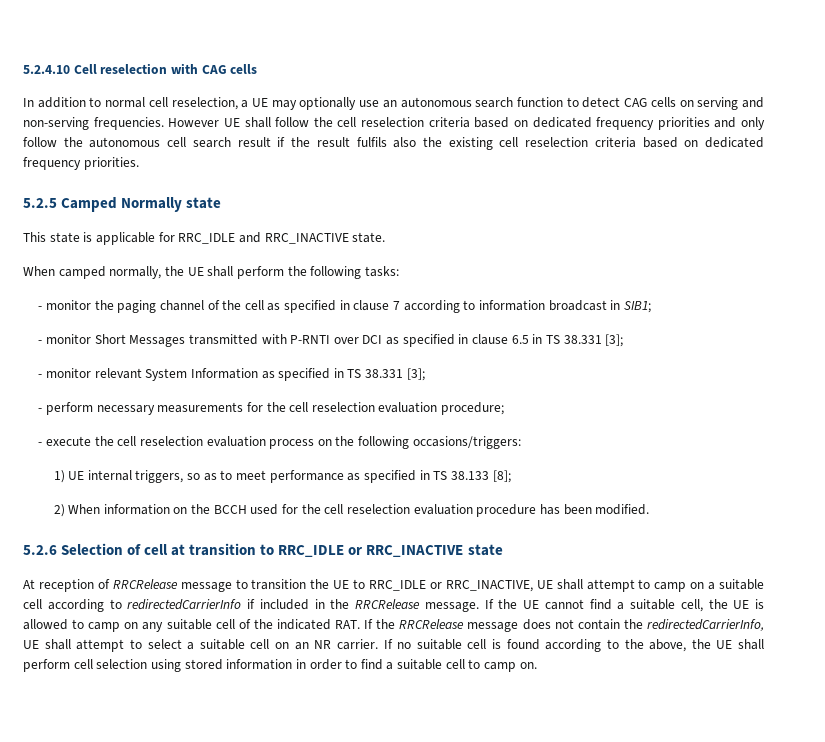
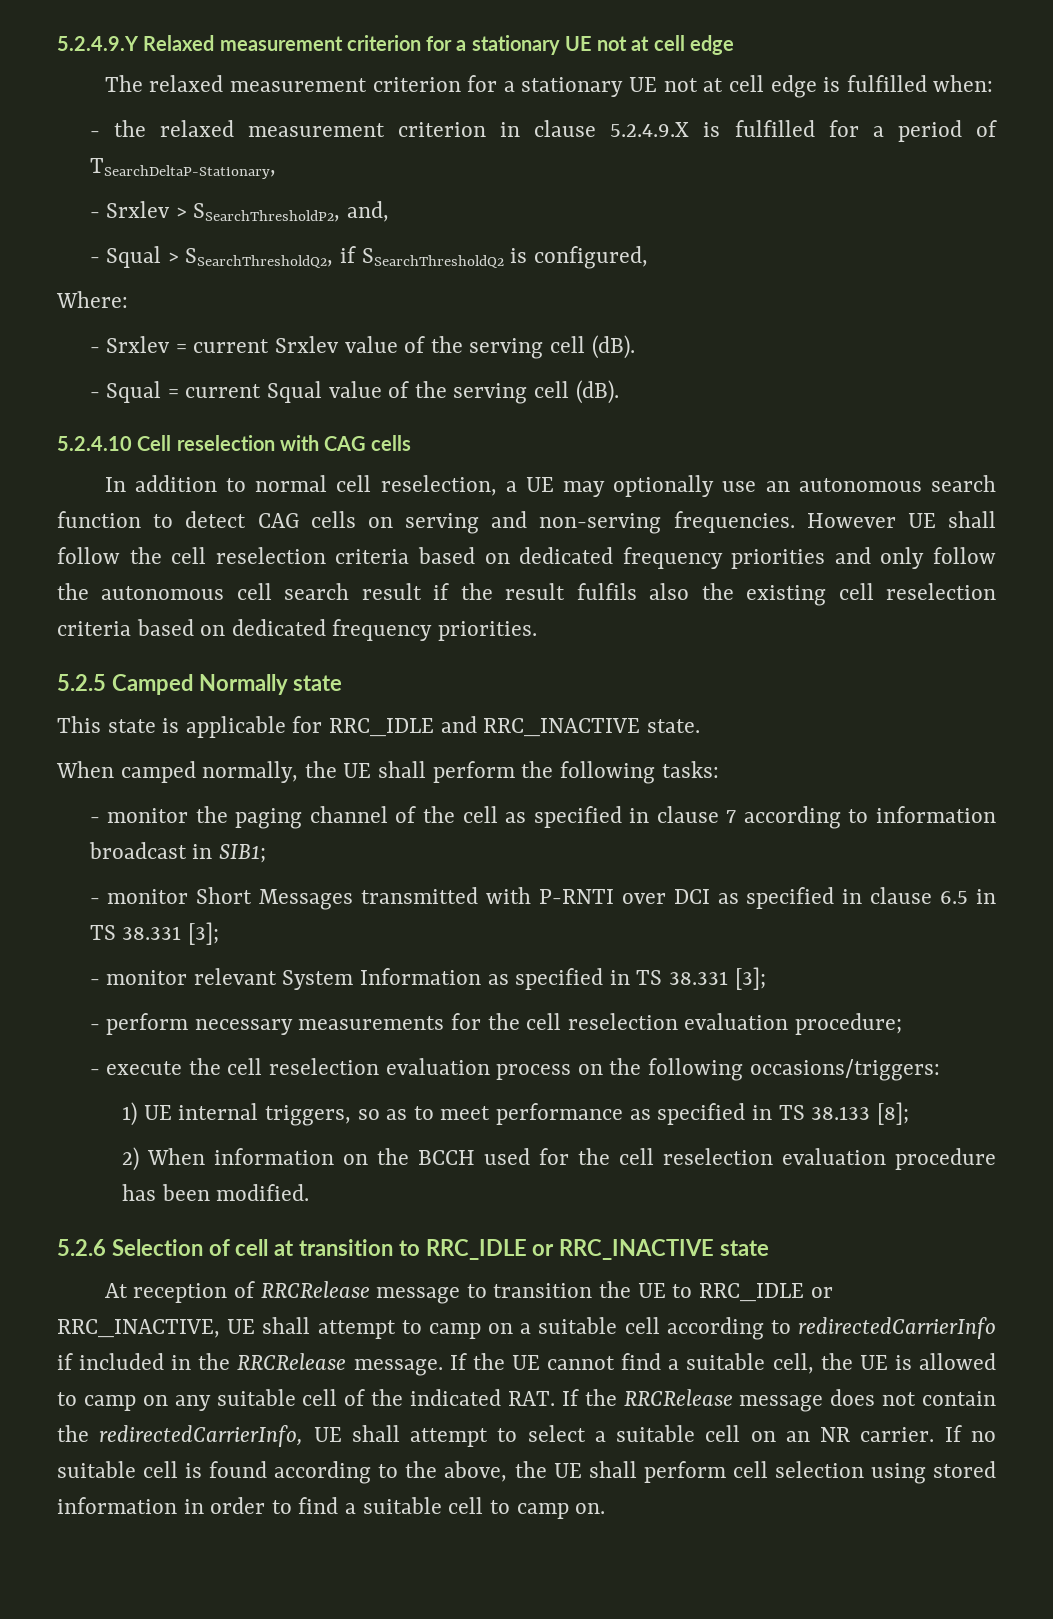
(23, 69) none -> [57,35,734,55] [104,75,994,98] [89,120,998,142] [89,158,276,179] [89,201,390,222] [89,246,648,269] [56,291,128,308] [89,335,635,359] [89,380,619,404] 5.2.4.9.Y Relaxed measurement criterion for a stationary UE not at cell edge // The relaxed measurement criterion for a stationary UE not at cell edge is fulfilled when: // - the relaxed measurement criterion in clause 5.2.4.9.X is fulfilled for a period of TSearchDeltaP-Stationary, // - Srxlev > SSearchThresholdP2, and, // - Squal > SSearchThresholdQ2, if SSearchThresholdQ2 is configured, // Where: // - Srxlev = current Srxlev value of the serving cell (dB). // - Squal = current Squal value of the serving cell (dB). //

